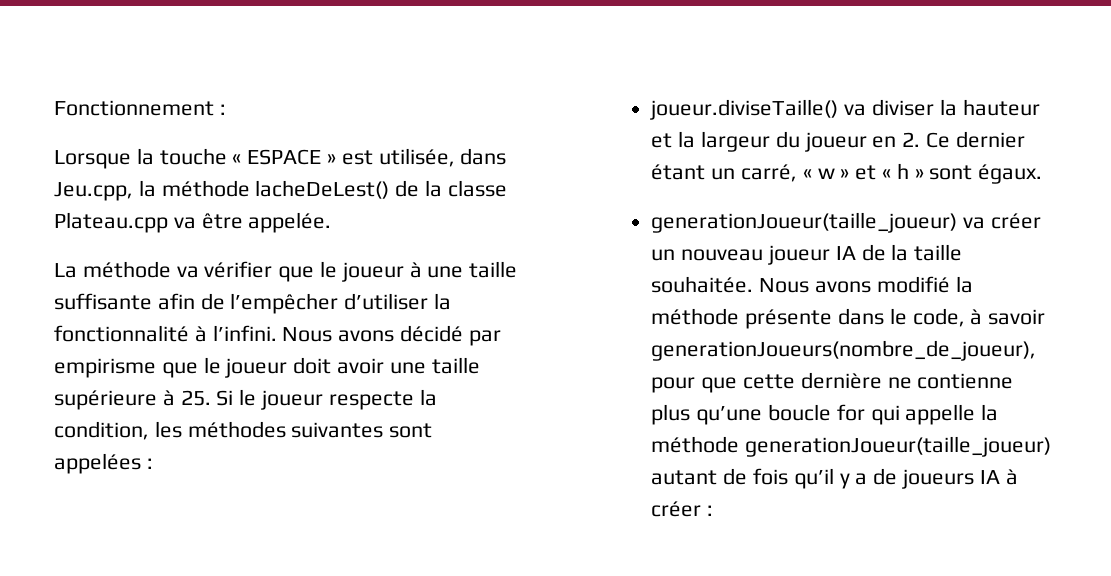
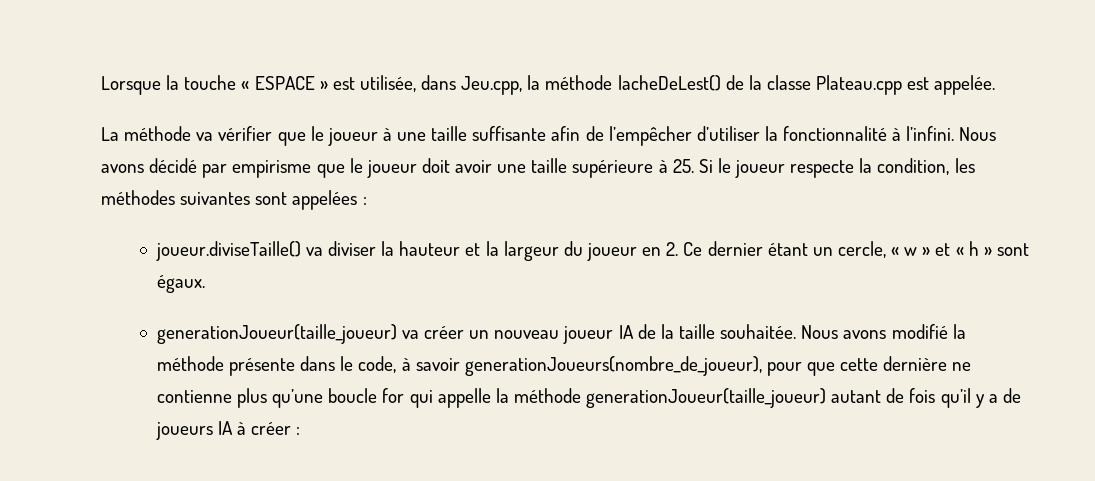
[54,100,226,116] Fonctionnement : // -> (101, 85) none
[173,213,243,229] va être -> [907,77,930,90] est
[740,164,797,182] carré, -> [837,241,886,258] cercle,

